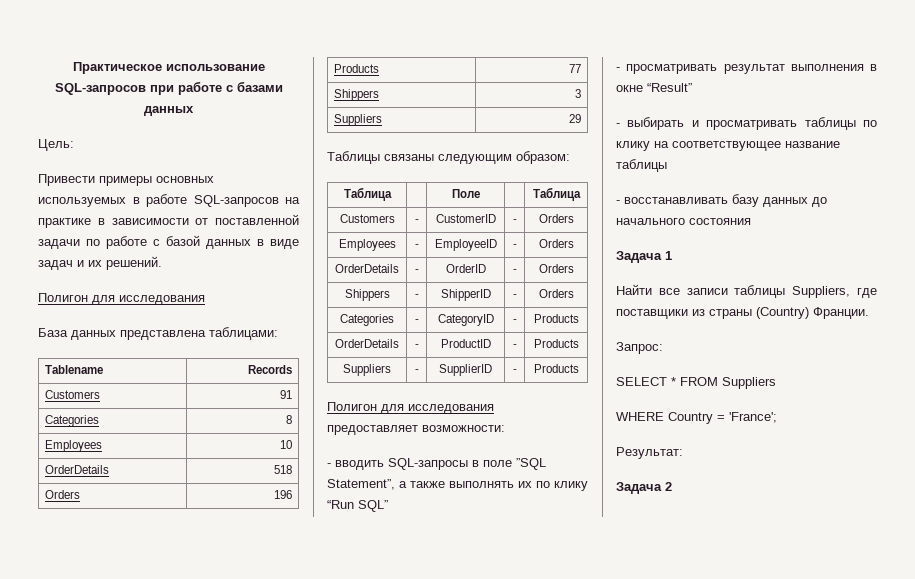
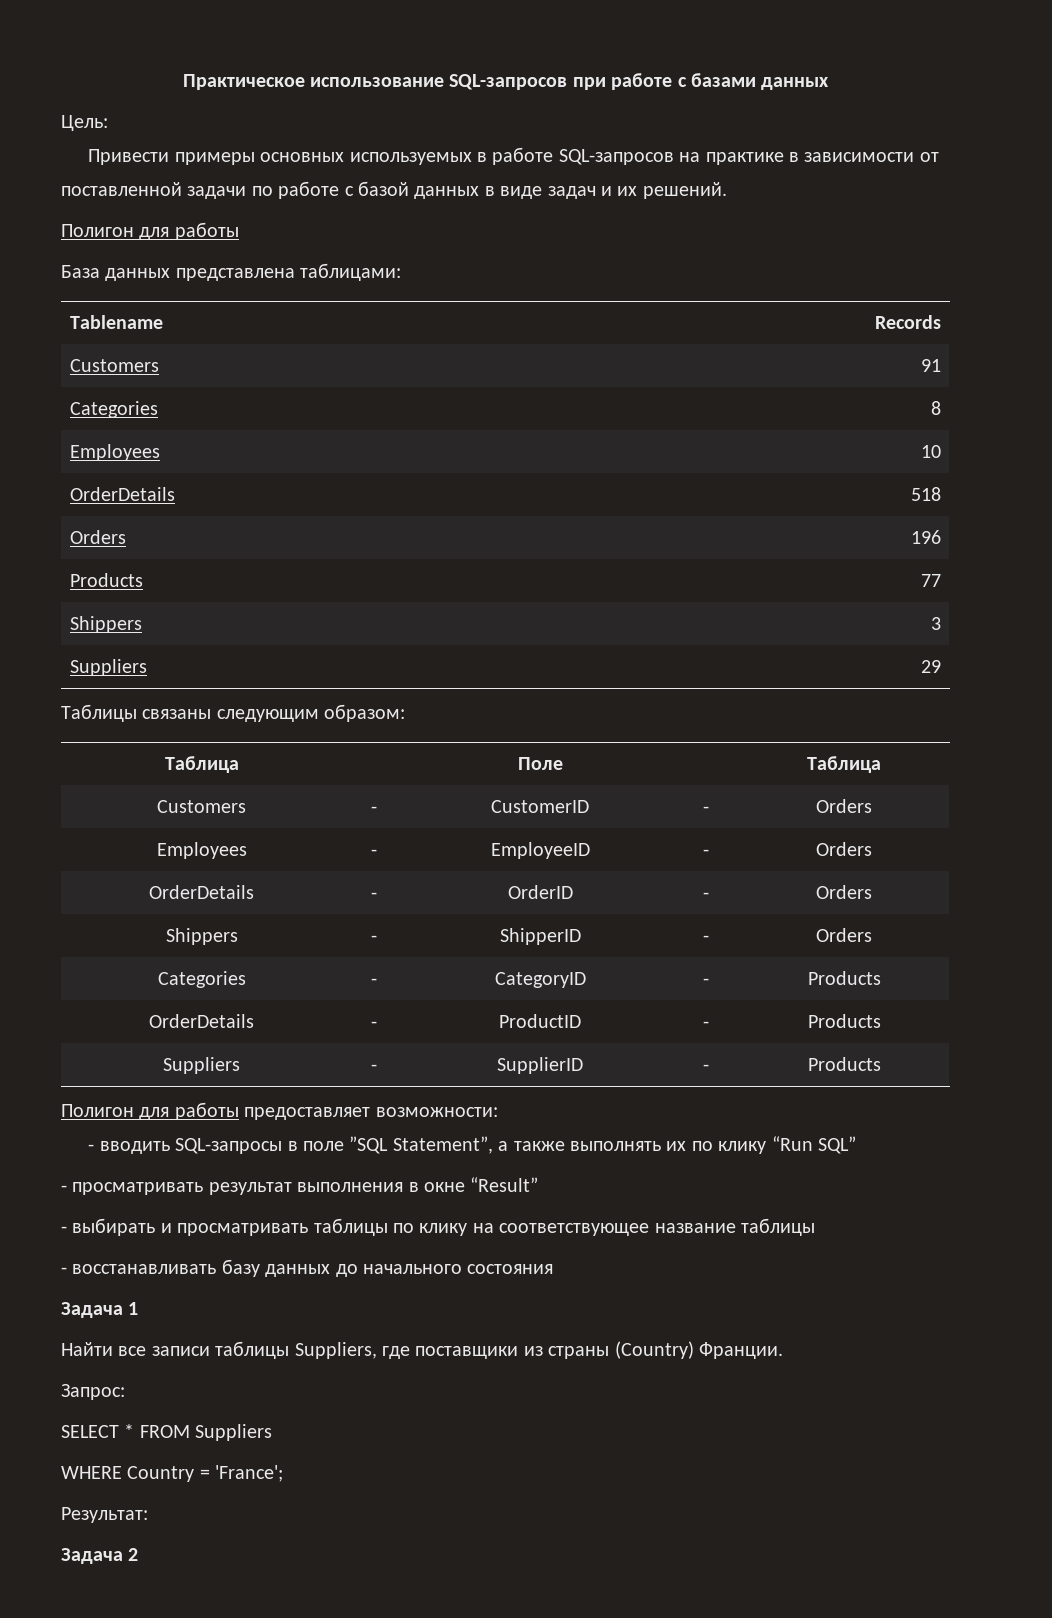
[119,295,205,305] исследования -> [174,222,239,240] работы
[408,404,494,414] исследования -> [174,1102,239,1120] работы

